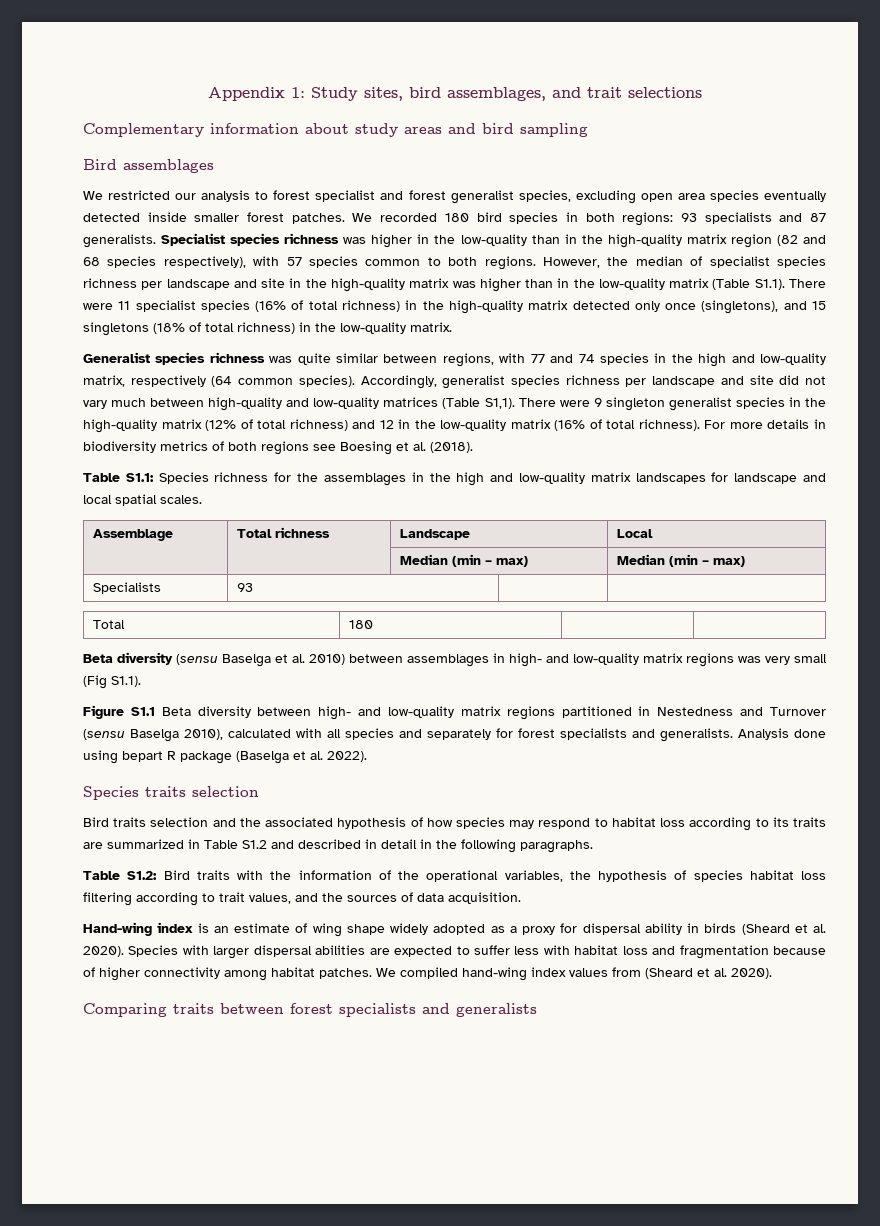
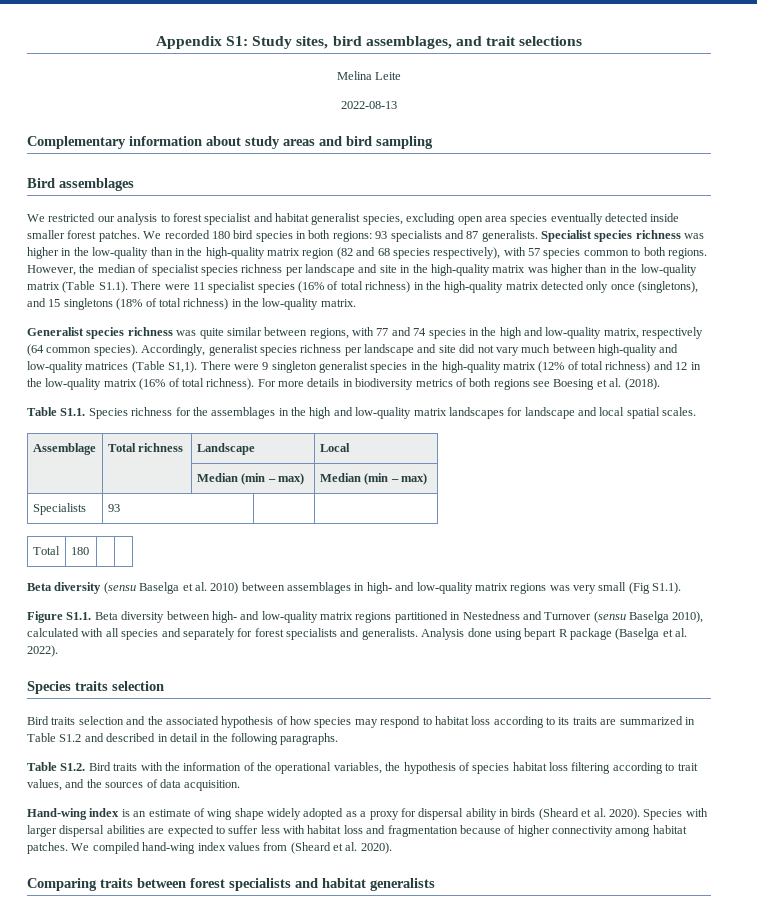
[290,87,305,98] 1: -> [225,36,248,46] S1:
(702, 92) none -> [336,71,402,80] [341,101,397,109] // Melina Leite // 2022-08-13
[408,190,446,200] forest -> [275,213,309,222] habitat
[125,473,154,482] S1.1: -> [60,408,86,416] S1.1.
[130,707,155,716] S1.1 -> [66,612,92,620] S1.1.
[127,871,158,880] S1.2: -> [60,763,86,771] S1.2.
(450, 1008) none -> [322,878,366,888] habitat

